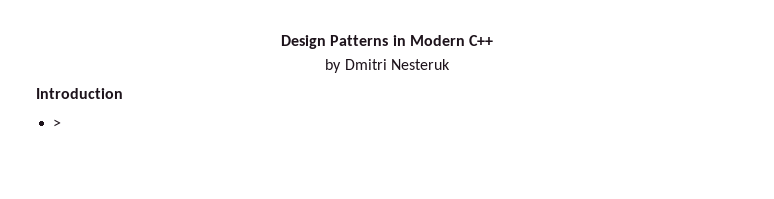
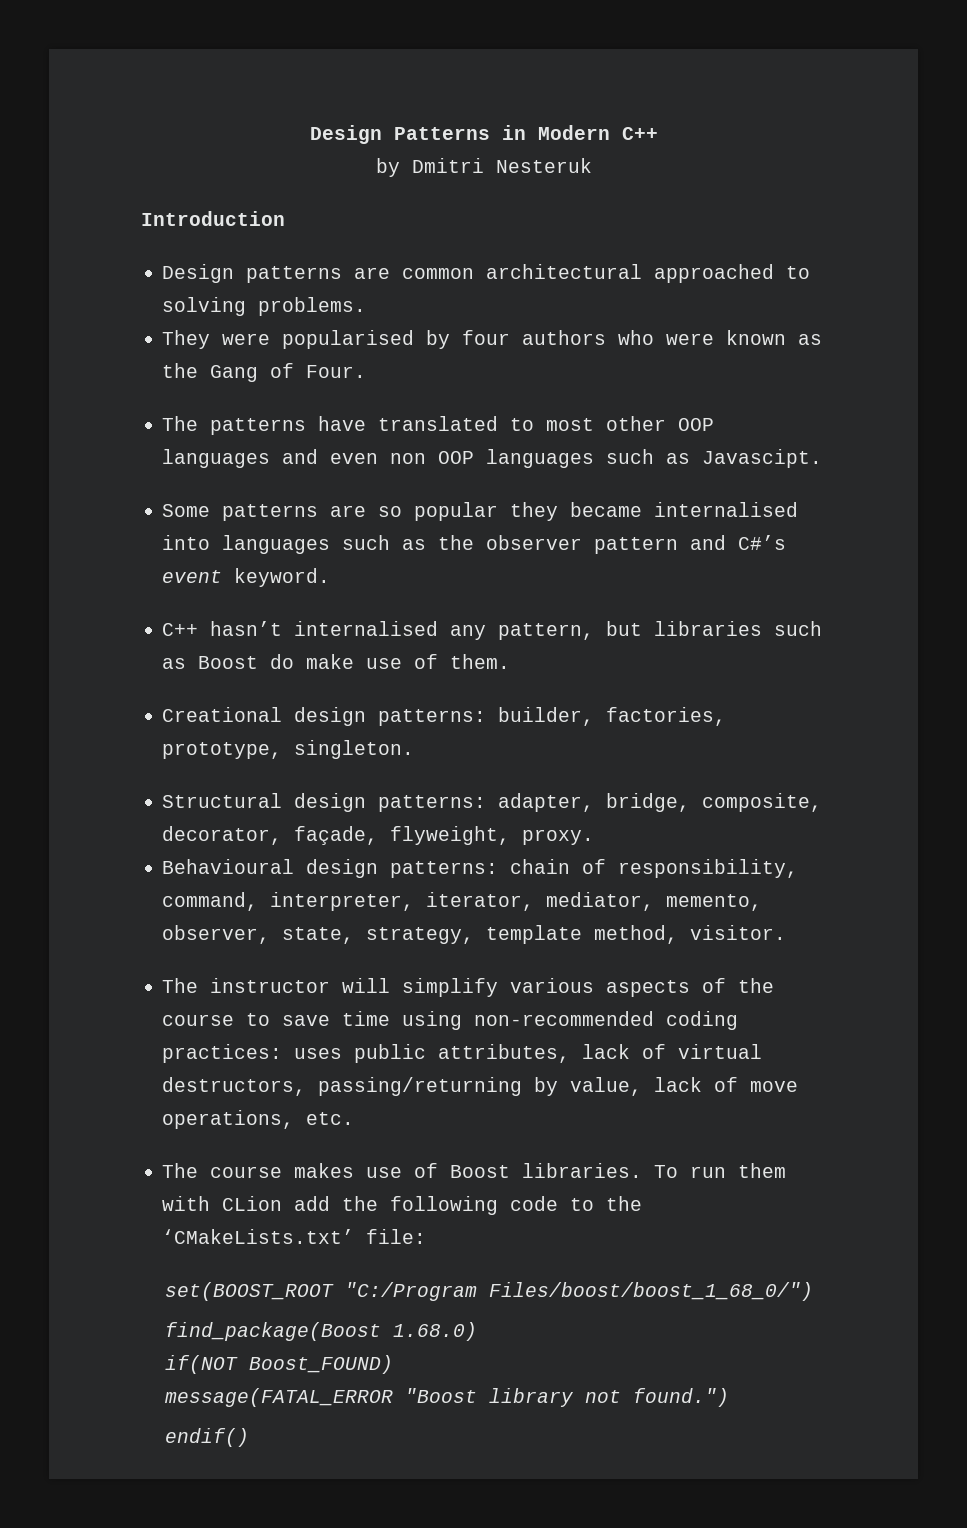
[53,119,62,128] > -> [162,264,811,283] [162,297,367,316] [162,330,823,349] [162,363,367,382] [162,416,715,435] [162,449,823,468] [162,502,799,521] [162,535,787,554] [162,568,331,587] [162,621,823,640] [162,654,511,669] [162,707,727,726] [162,740,415,759] [162,793,823,812] [162,826,595,845] [162,859,799,878] [162,892,763,911] [162,925,787,944] [162,978,775,997] [162,1011,739,1030] [162,1044,763,1063] [162,1077,799,1096] [162,1110,355,1129] [162,1163,787,1178] [162,1196,643,1215] [162,1229,427,1244] [164,1282,813,1301] [164,1322,477,1341] [164,1355,393,1374] [164,1388,729,1407] [164,1428,249,1447] Design patterns are common architectural approached to solving problems. // They were popularised by four authors who were known as the Gang of Four. // The patterns have translated to most other OOP languages and even non OOP languages such as Javascipt. // Some patterns are so popular they became internalised into languages such as the observer pattern and C#’s event keyword. // C++ hasn’t internalised any pattern, but libraries such as Boost do make use of them. // Creational design patterns: builder, factories, prototype, singleton. // Structural design patterns: adapter, bridge, composite, decorator, façade, flyweight, proxy. // Behavioural design patterns: chain of responsibility, command, interpreter, iterator, mediator, memento, observer, state, strategy, template method, visitor. // The instructor will simplify various aspects of the course to save time using non-recommended coding practices: uses public attributes, lack of virtual destructors, passing/returning by value, lack of move operations, etc. // The course makes use of Boost libraries. To run them with CLion add the following code to the ‘CMakeLists.txt’ file: // set(BOOST_ROOT "C:/Program Files/boost/boost_1_68_0/") // find_package(Boost 1.68.0) // if(NOT Boost_FOUND) // message(FATAL_ERROR "Boost library not found.") // endif()

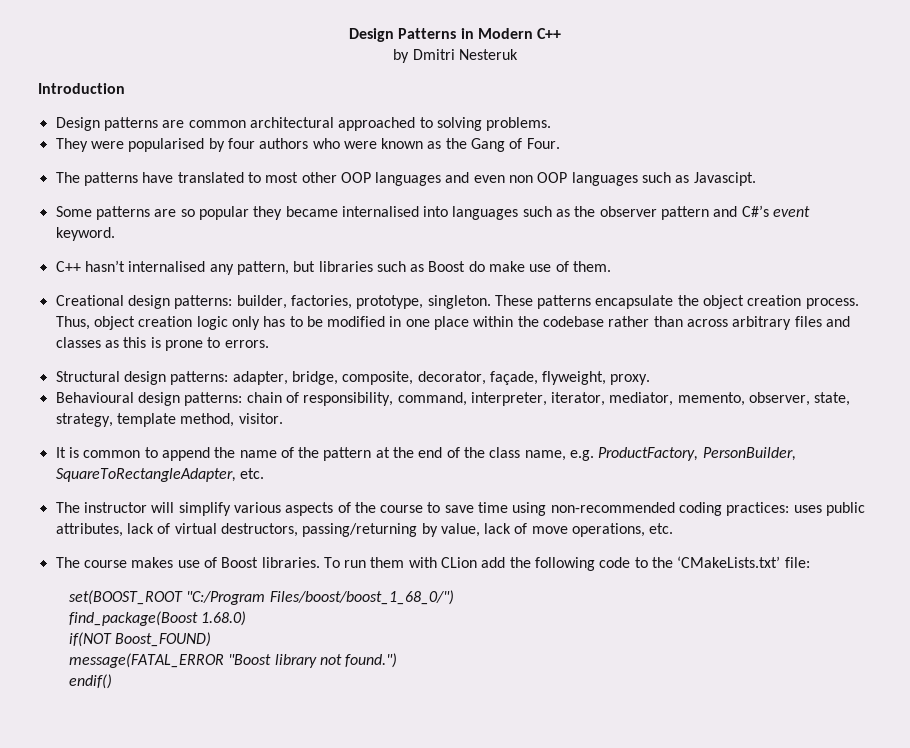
(415, 749) none -> [494,295,859,309] [55,316,851,330] [55,337,269,351] These patterns encapsulate the object creation process. Thus, object creation logic only has to be modified in one place within the codebase rather than across arbitrary files and classes as this is prone to errors.
(787, 932) none -> [55,447,796,461] [55,468,264,482] // It is common to append the name of the pattern at the end of the class name, e.g. ProductFactory, PersonBuilder, SquareToRectangleAdapter, etc.

